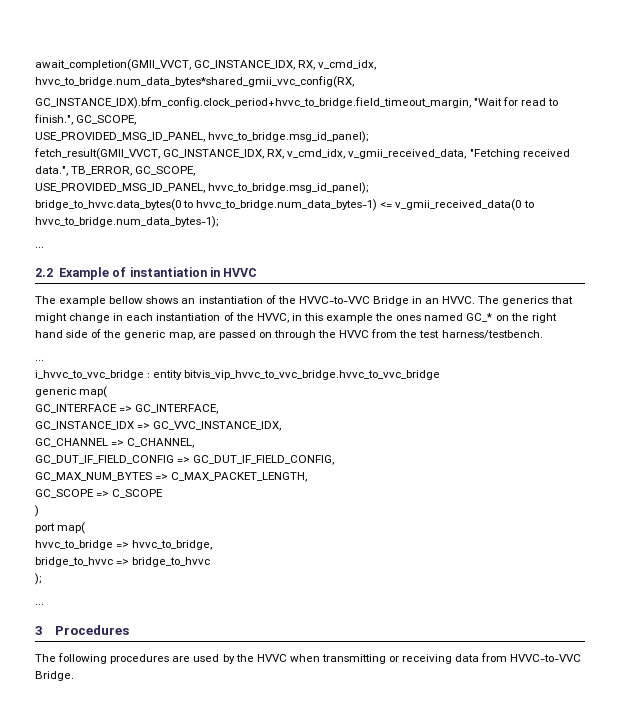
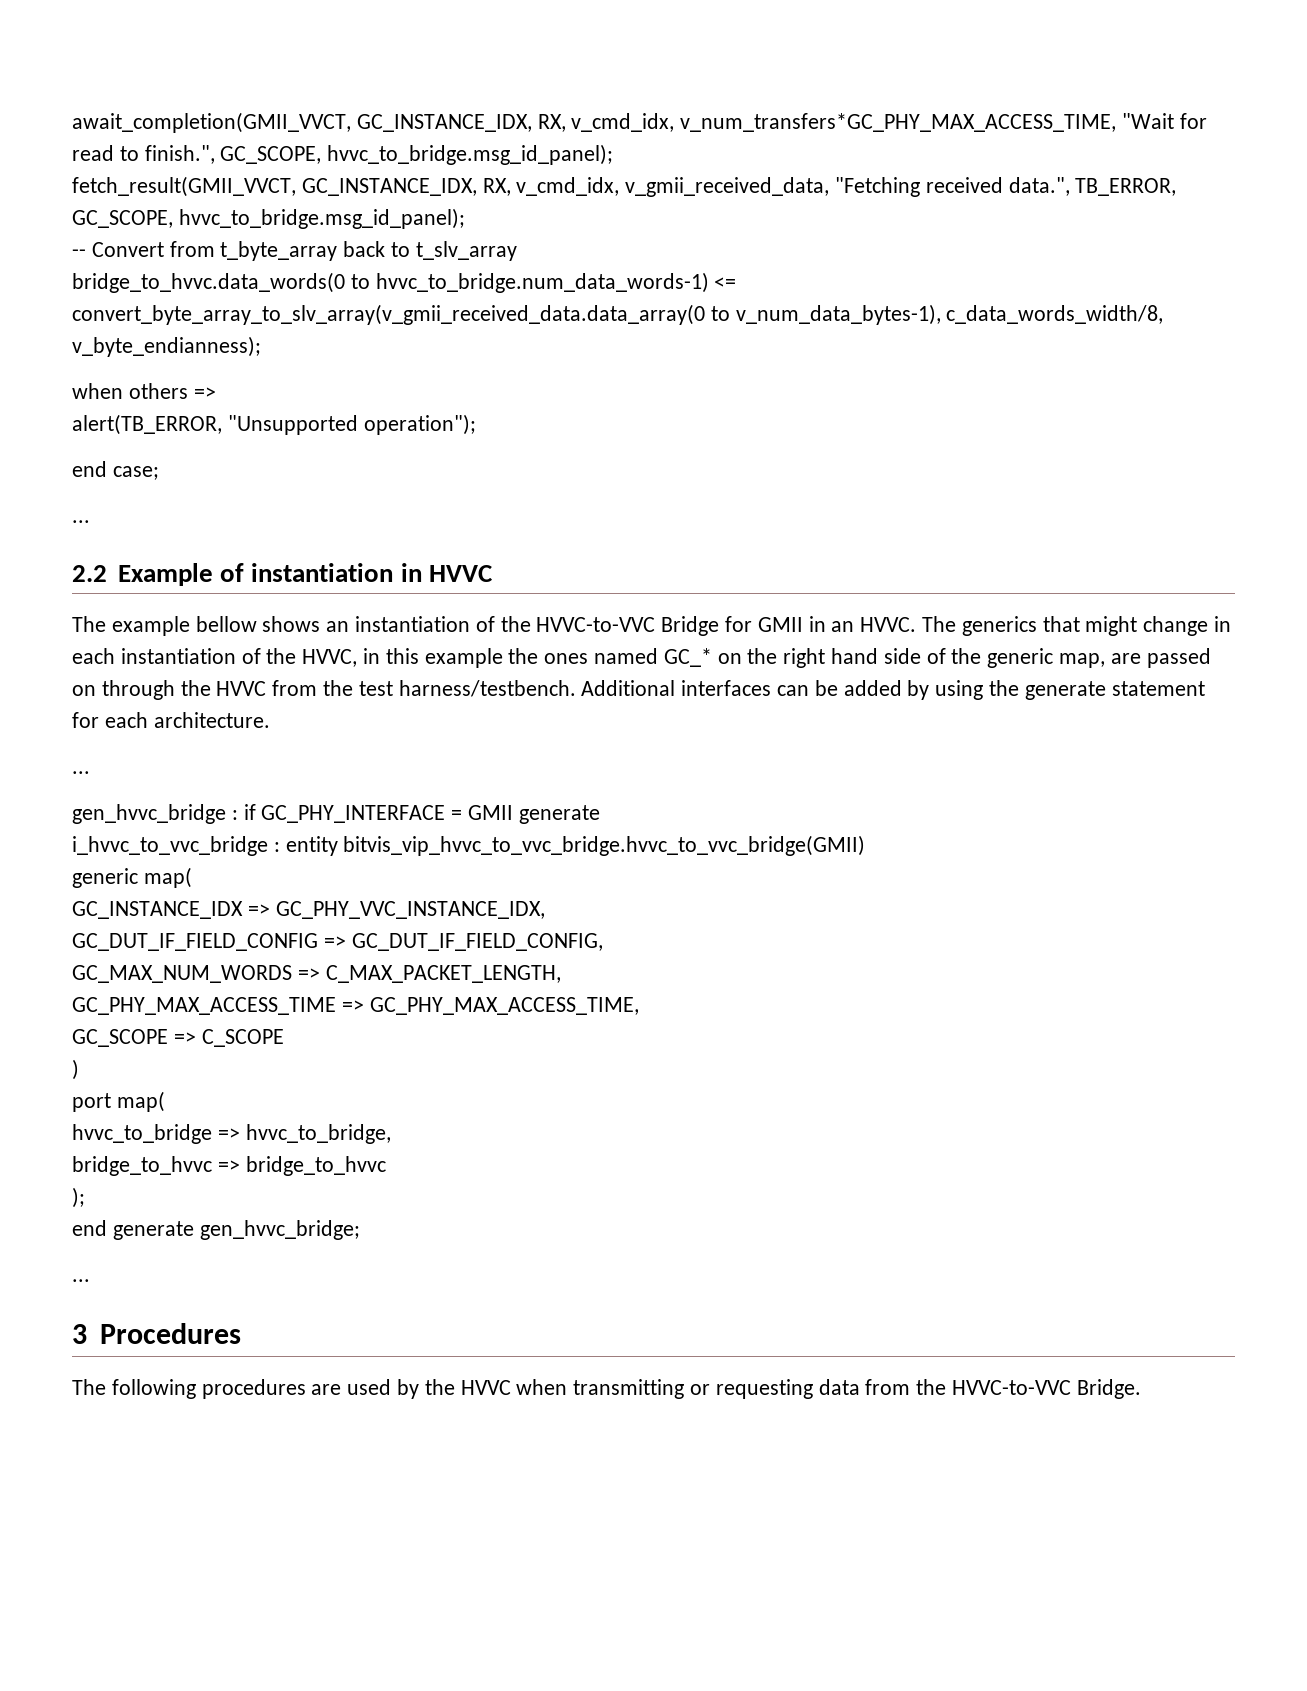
[35,76,354,88] [35,97,471,109] hvvc_to_bridge.num_data_bytes*shared_gmii_vvc_config(RX, // GC_INSTANCE_IDX).bfm_config.clock_period+hvvc_to_bridge.field_timeout_margin, -> [680,113,1117,132] v_num_transfers*GC_PHY_MAX_ACCESS_TIME,
[35,132,205,142] // USE_PROVIDED_MSG_ID_PANEL, -> (322, 155) none
[35,182,369,194] [35,199,534,211] [35,216,218,228] // USE_PROVIDED_MSG_ID_PANEL, hvvc_to_bridge.msg_id_panel); // bridge_to_hvvc.data_bytes(0 to hvvc_to_bridge.num_data_bytes-1) <= v_gmii_received_data(0 to hvvc_to_bridge.num_data_bytes-1); -> [178,208,465,229] [72,241,517,261] [72,272,737,293] [72,304,1164,325] [72,336,261,357] [72,383,216,399] [72,414,476,435] [72,461,159,480] hvvc_to_bridge.msg_id_panel); // -- Convert from t_byte_array back to t_slv_array // bridge_to_hvvc.data_words(0 to hvvc_to_bridge.num_data_words-1) <= convert_byte_array_to_slv_array(v_gmii_received_data.data_array(0 to v_num_data_bytes-1), c_data_words_width/8, v_byte_endianness); // when others => // alert(TB_ERROR, "Unsupported operation"); // end case;
(409, 301) none -> [725,616,803,632] for GMII
[35,359,44,361] // ... -> [581,680,1205,700] [72,712,270,728] [72,771,90,774] [72,804,600,824] Additional interfaces can be added by using the generate statement for each architecture. // ... // gen_hvvc_bridge : if GC_PHY_INTERFACE = GMII generate
[184,370,441,380] bitvis_vip_hvvc_to_vvc_bridge.hvvc_to_vvc_bridge -> [343,835,866,856] bitvis_vip_hvvc_to_vvc_bridge.hvvc_to_vvc_bridge(GMII)
[35,404,219,414] // GC_INTERFACE => GC_INTERFACE, -> (192, 877) none
[153,421,282,431] [35,438,195,448] GC_VVC_INSTANCE_IDX, // GC_CHANNEL => C_CHANNEL, -> [275,901,545,919] GC_PHY_VVC_INSTANCE_IDX,
[35,472,152,481] GC_MAX_NUM_BYTES -> [72,965,292,983] GC_MAX_NUM_WORDS
(308, 477) none -> [72,997,639,1015] // GC_PHY_MAX_ACCESS_TIME => GC_PHY_MAX_ACCESS_TIME,
(41, 579) none -> [72,1220,360,1240] // end generate gen_hvvc_bridge;
[402,654,453,664] receiving -> [715,1379,813,1399] requesting
(508, 657) none -> [916,1379,947,1395] the

